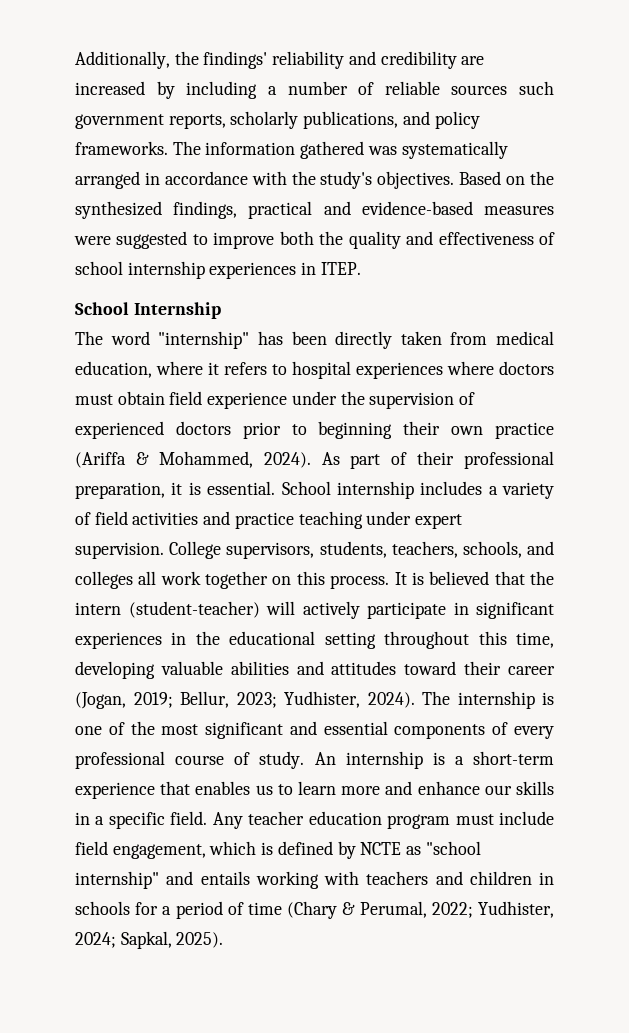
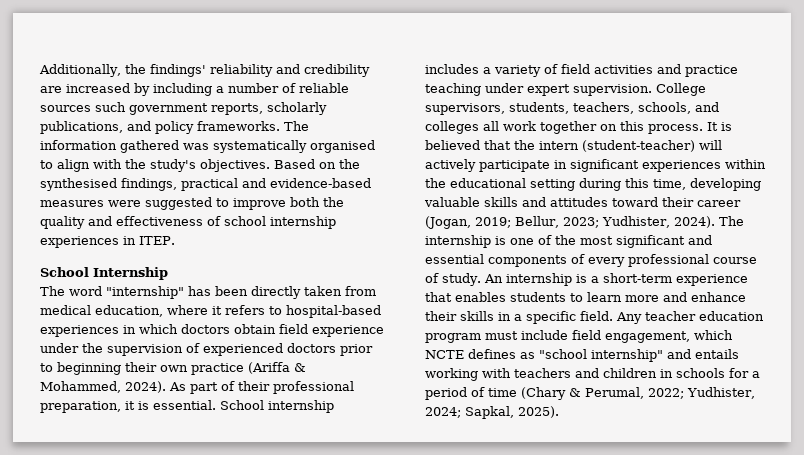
[75,171,248,189] arranged in accordance -> [310,140,375,153] [40,159,90,172] organised to align
[75,201,162,219] synthesized -> [40,178,117,191] synthesised
[292,361,554,379] [75,394,113,405] hospital experiences where doctors must -> [286,305,381,318] [40,324,230,337] hospital-based experiences in which doctors
[171,632,187,645] in -> [725,159,766,169] within
[384,631,470,649] throughout -> [579,178,621,191] during
[230,661,289,675] abilities -> [484,197,518,207] skills
[255,785,273,795] us -> [510,292,566,302] students
[484,785,512,795] our -> [425,311,457,321] their
[261,841,402,859] is defined by NCTE -> [425,349,516,359] NCTE defines

